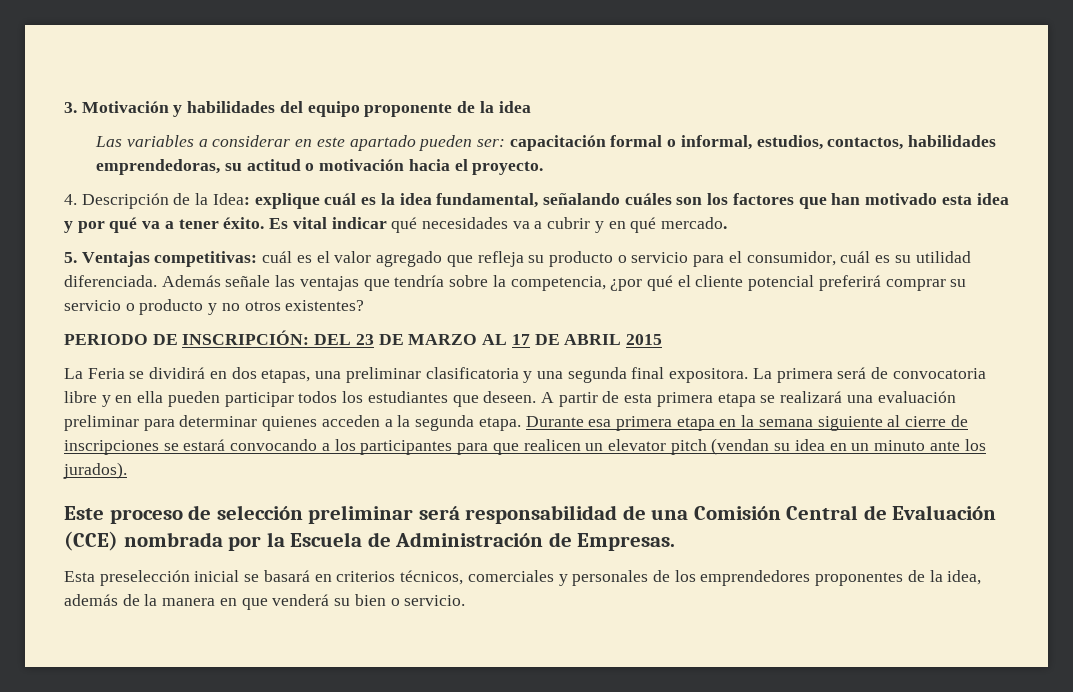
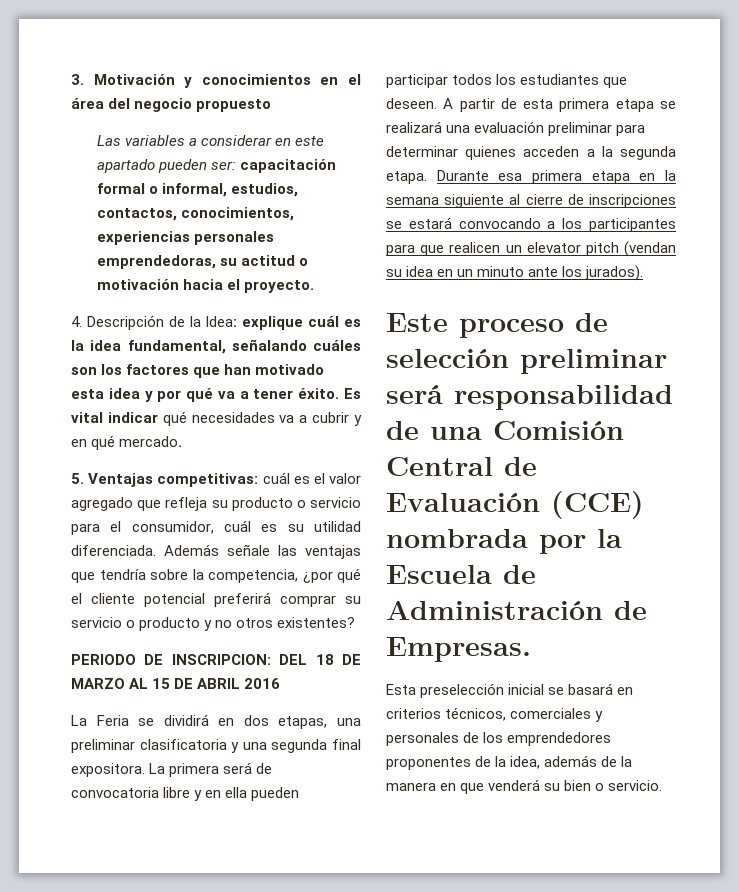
[187,101,531,117] habilidades del equipo proponente de la idea -> [201,74,361,85] [71,98,272,112] conocimientos en el área del negocio propuesto
[908,135,997,147] habilidades -> [181,207,295,221] [97,231,275,245] conocimientos, experiencias personales
[182,330,374,345] INSCRIPCIÓN: DEL 23 -> [171,654,334,665] INSCRIPCION: DEL 18
[511,334,530,345] 17 -> [152,678,171,689] 15
[625,334,662,345] 2015 -> [244,678,281,689] 2016

